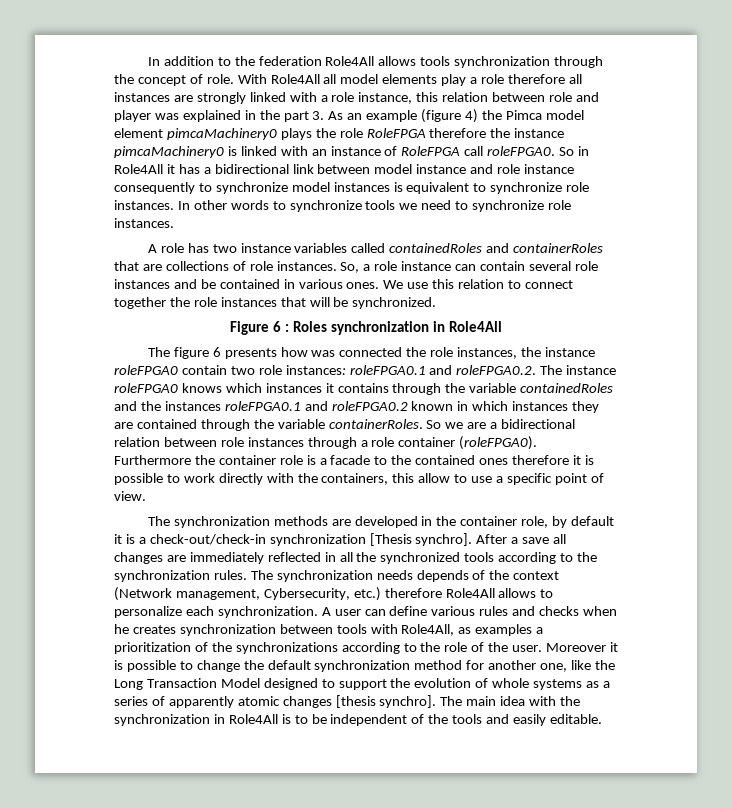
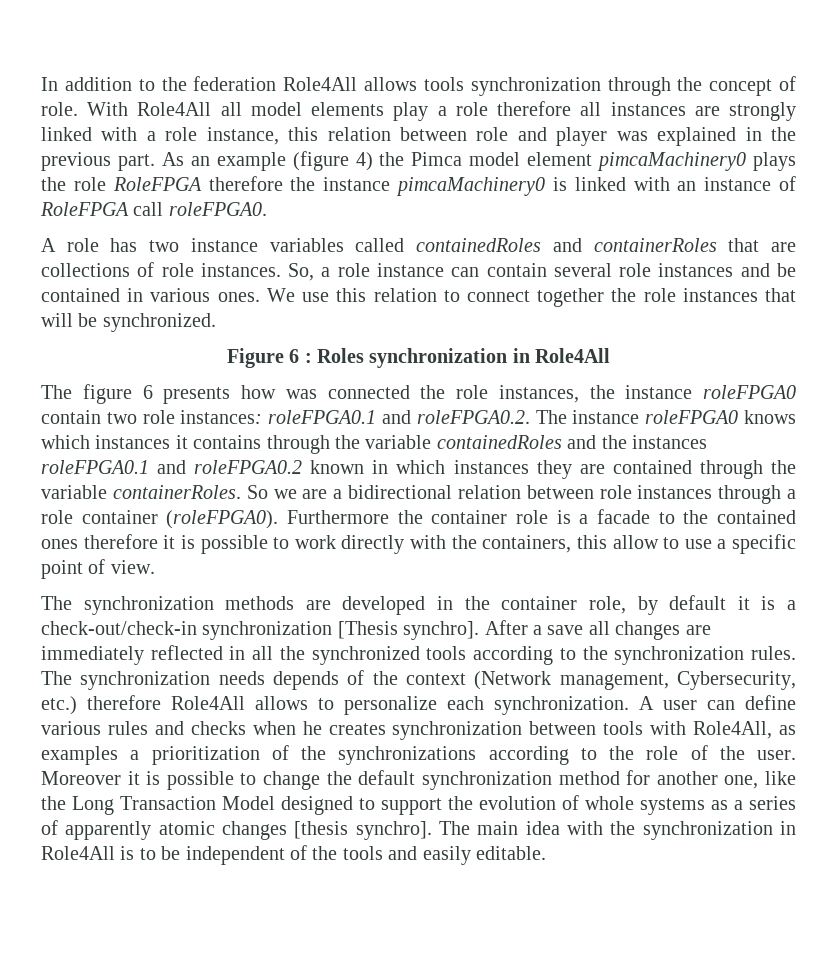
[283,111,325,122] part 3. -> [41,152,155,171] previous part.
[559,146,590,156] [114,164,575,174] [114,182,590,194] [114,200,572,212] [114,218,174,228] So in Role4All it has a bidirectional link between model instance and role instance consequently to synchronize model instances is equivalent to synchronize role instances. In other words to synchronize tools we need to synchronize role instances. -> (267, 209) none

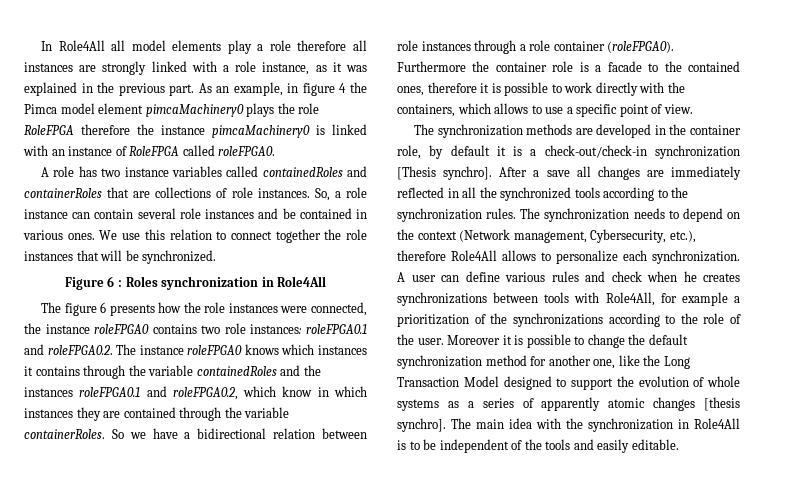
[64,76,796,96] [41,102,129,116] addition to the federation Role4All allows tools synchronization through the concept of role. With -> (53, 46) none
[288,127,608,146] this relation between role and player -> [315,62,342,72] as it
[216,151,373,171] example (figure 4) -> [233,82,347,96] example, in figure 4
[133,202,164,216] call -> [182,145,215,156] called
[285,385,579,403] was connected the role instances, -> [183,302,368,316] the role instances were connected,
[41,410,101,424] contain -> [152,324,197,334] contains
[194,460,365,474] roleFPGA0.2 known -> [172,386,313,400] roleFPGA0.2, which know
[302,489,328,499] are -> [152,428,178,439] have
[41,539,78,549] ones -> [397,86,424,96] ones,
[576,535,659,549] this allow -> [457,103,529,114] which allows
[273,670,365,690] depends of -> [668,208,740,222] to depend on
[41,696,77,715] etc.) -> [669,230,696,243] etc.),
[190,721,246,735] checks -> [611,271,642,282] check
[392,721,523,740] synchronization -> [397,292,487,306] synchronizations
[778,725,796,735] [41,746,118,765] as examples -> [660,292,728,306] for example

